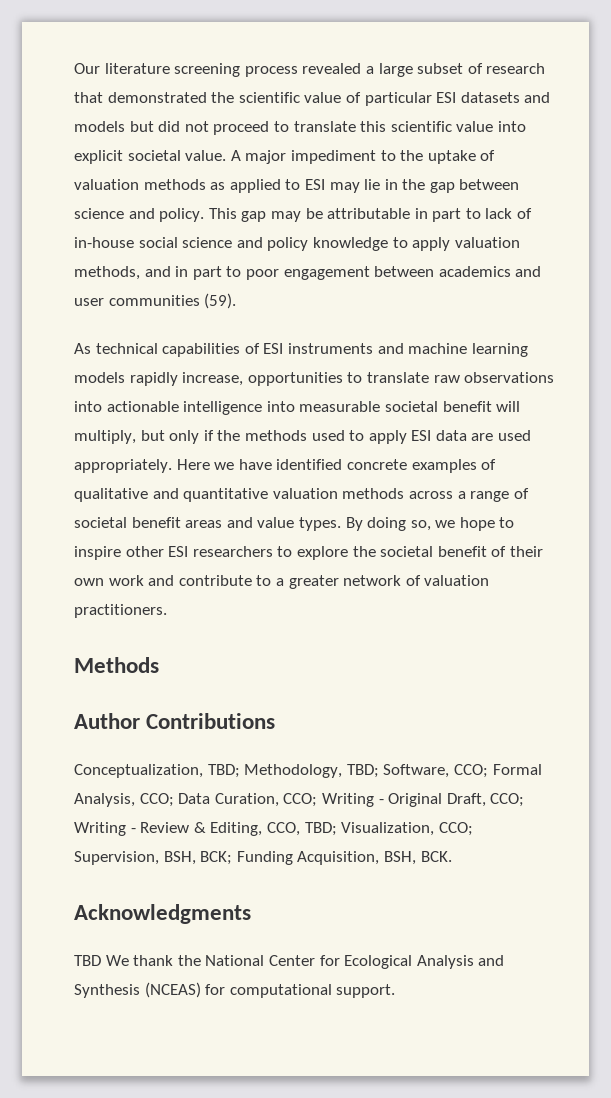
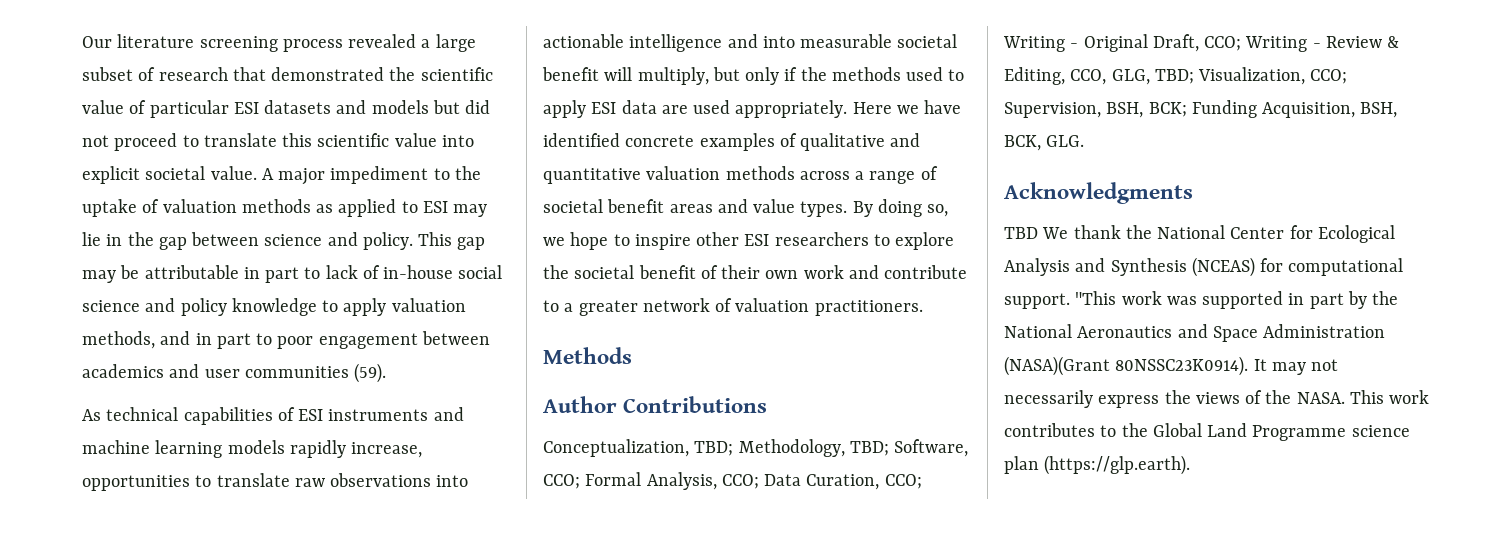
(263, 408) none -> [727,34,758,48] and
(300, 829) none -> [1111,69,1150,85] GLG,
[420,851,452,862] BCK. -> [1004,135,1085,151] BCK, GLG.
(396, 991) none -> [1075,291,1399,309] [1004,324,1386,342] [1004,356,1339,376] [1004,390,1430,408] [1004,423,1410,441] [1004,455,1191,475] "This work was supported in part by the National Aeronautics and Space Administration (NASA)(Grant 80NSSC23K0914). It may not necessarily express the views of the NASA. This work contributes to the Global Land Programme science plan (https://glp.earth).

